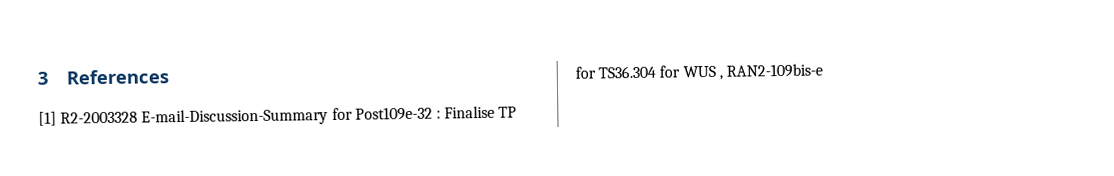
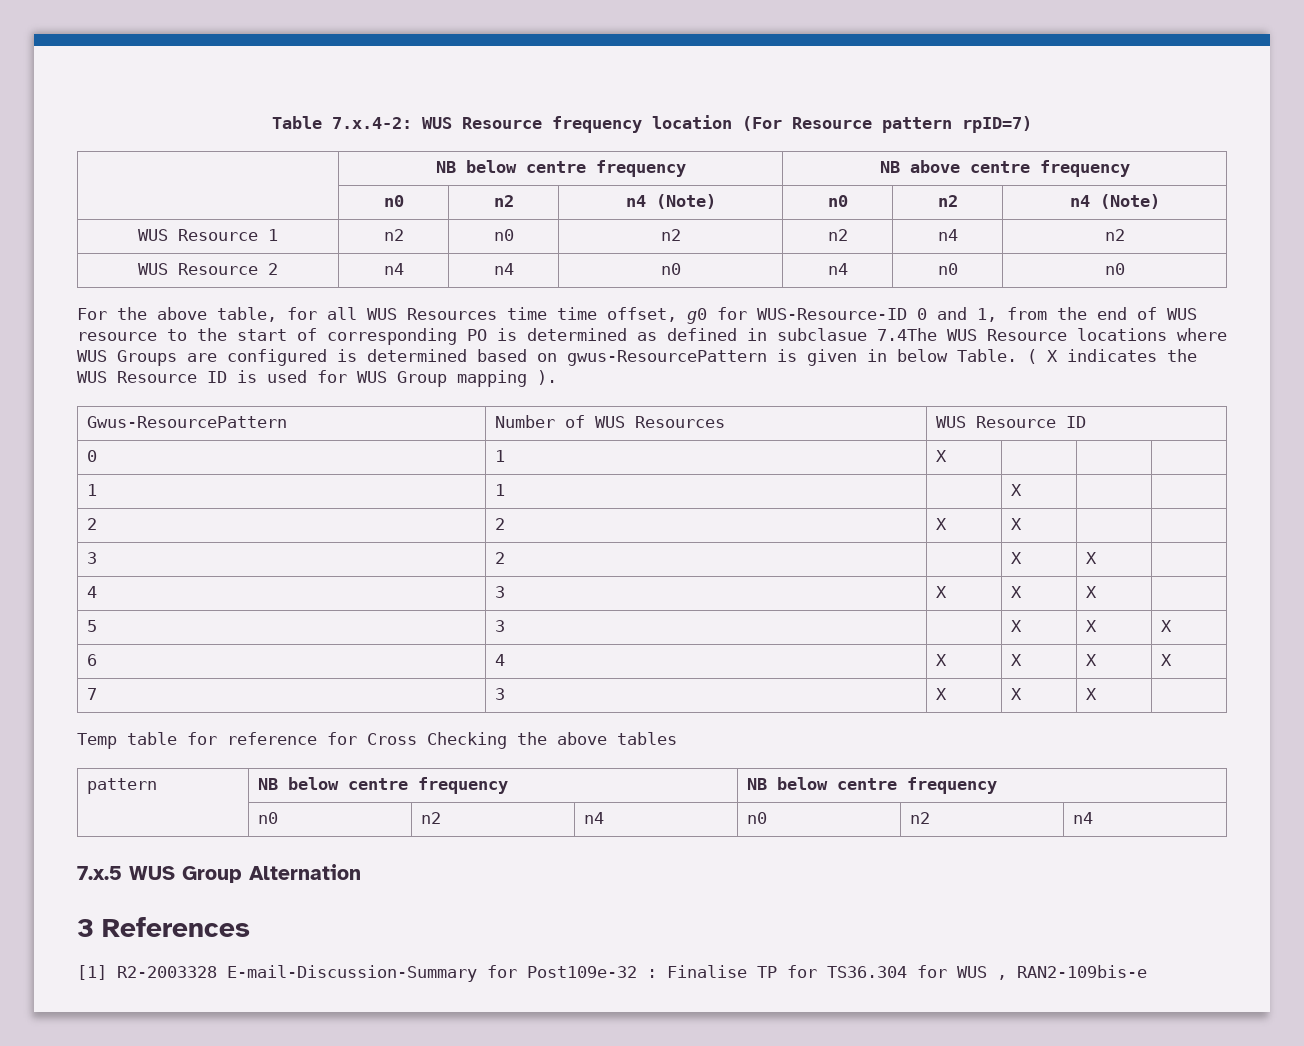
(37, 78) none -> [272,115,1032,133] [435,160,686,177] [879,160,1130,177] [383,195,404,207] [493,195,514,207] [625,194,716,209] [827,195,848,207] [937,195,958,207] [1069,194,1160,209] [138,229,278,241] [383,229,404,241] [493,229,514,241] [660,229,681,241] [827,229,848,241] [937,229,958,241] [1104,229,1125,241] [138,263,278,275] [383,263,404,275] [493,263,514,275] [660,263,681,275] [827,263,848,275] [937,263,958,275] [1104,263,1125,275] [77,307,1197,324] [77,328,1227,345] [77,349,1197,366] [77,370,557,387] [86,416,287,428] [494,415,725,428] [935,416,1086,428] [86,450,97,462] [494,450,505,462] [935,450,947,462] [86,484,97,496] [494,484,505,496] [1010,484,1022,496] [86,518,97,530] [494,518,505,530] [935,518,947,530] [1010,518,1022,530] [86,552,97,564] [494,552,505,564] [1010,552,1022,564] [1085,552,1097,564] [86,586,97,598] [494,586,505,598] [935,586,947,598] [1010,586,1022,598] [1085,586,1097,598] [86,620,97,632] [494,620,505,632] [1010,620,1022,632] [1085,620,1097,632] [1160,620,1172,632] [86,654,97,666] [494,654,505,666] [935,654,947,666] [1010,654,1022,666] [1085,654,1097,666] [1160,654,1172,666] [86,688,97,700] [494,688,505,700] [935,688,947,700] [1010,688,1022,700] [1085,688,1097,700] [77,732,677,749] [86,778,157,794] [257,777,508,794] [746,777,997,794] [257,812,278,824] [420,812,441,824] [583,812,604,824] [746,812,767,824] [909,812,930,824] [1072,812,1093,824] [77,864,361,883] Table 7.x.4-2: WUS Resource frequency location (For Resource pattern rpID=7) // | NB below centre frequency | NB above centre frequency // | n0 | n2 | n4 (Note) | n0 | n2 | n4 (Note) // WUS Resource 1 | n2 | n0 | n2 | n2 | n4 | n2 // WUS Resource 2 | n4 | n4 | n0 | n4 | n0 | n0 // For the above table, for all WUS Resources time time offset, g0 for WUS-Resource-ID 0 and 1, from the end of WUS resource to the start of corresponding PO is determined as defined in subclasue 7.4The WUS Resource locations where WUS Groups are configured is determined based on gwus-ResourcePattern is given in below Table. ( X indicates the WUS Resource ID is used for WUS Group mapping ). // Gwus-ResourcePattern | Number of WUS Resources | WUS Resource ID // 0 | 1 | X | | | // 1 | 1 | | X | | // 2 | 2 | X | X | | // 3 | 2 | | X | X | // 4 | 3 | X | X | X | // 5 | 3 | | X | X | X // 6 | 4 | X | X | X | X // 7 | 3 | X | X | X | // Temp table for reference for Cross Checking the above tables // pattern | NB below centre frequency | NB below centre frequency // | n0 | n2 | n4 | n0 | n2 | n4 // 7.x.5 WUS Group Alternation //

